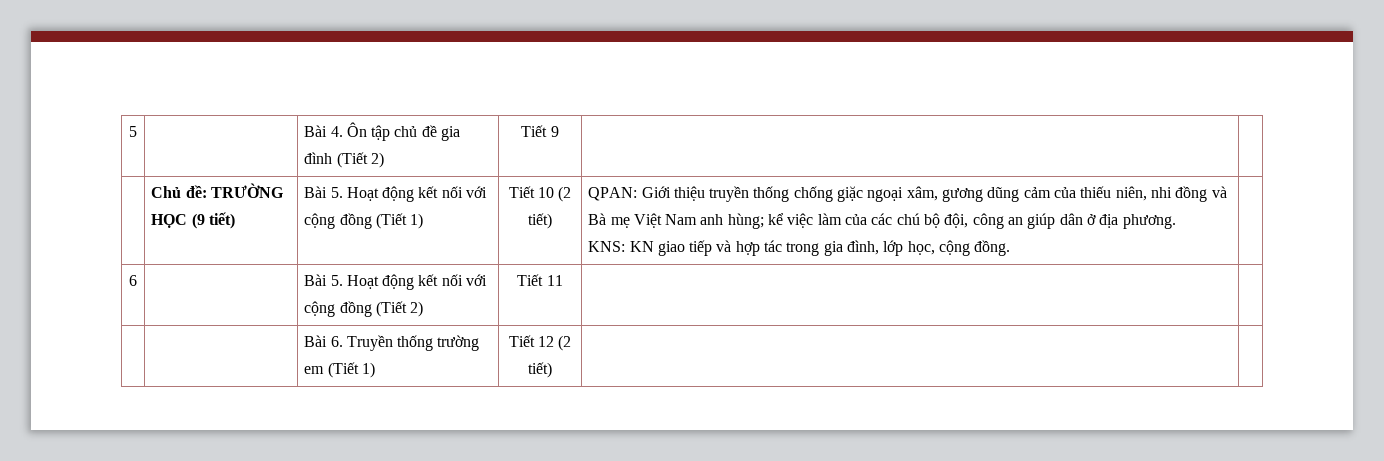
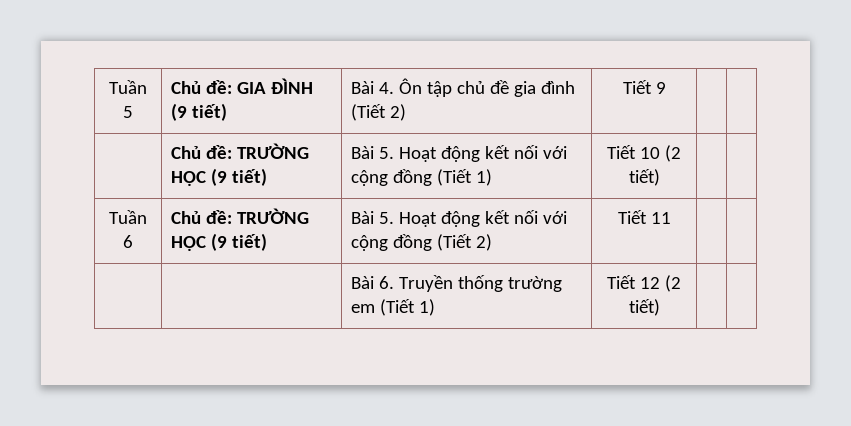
(129, 131) none -> [109,80,147,94] Tuần
(137, 131) none -> [171,78,314,94] [171,103,228,121] Chủ đề: GIA ĐÌNH (9 tiết)
[588,186,1227,202] [588,213,1176,229] [588,240,1011,256] [129,275,137,286] QPAN: Giới thiệu truyền thống chống giặc ngoại xâm, gương dũng cảm của thiếu niên, nhi đồng và Bà mẹ Việt Nam anh hùng; kể việc làm của các chú bộ đội, công an giúp dân ở địa phương. // KNS: KN giao tiếp và hợp tác trong gia đình, lớp học, cộng đồng. | // 6 | -> [109,210,147,224] [123,235,133,248] [171,208,310,224] [171,233,268,251] | // Tuần 6 | Chủ đề: TRƯỜNG HỌC (9 tiết)

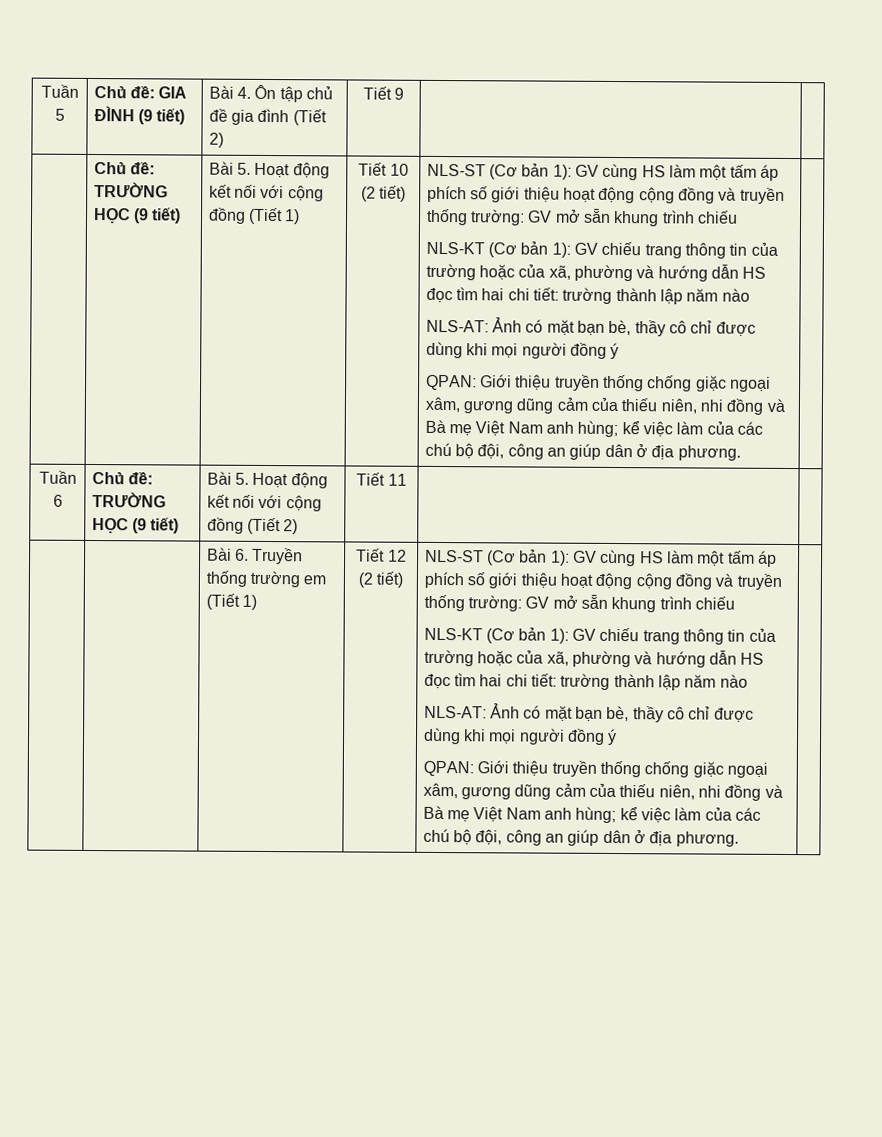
(660, 177) none -> [426,163,779,181] [426,185,785,204] [425,208,738,227] [425,241,778,259] [425,263,767,282] [425,287,750,305] [425,317,756,337] [425,341,620,360] [425,374,771,392] [424,396,785,415] [424,419,763,438] [424,442,741,461] NLS-ST (Cơ bản 1): GV cùng HS làm một tấm áp phích số giới thiệu hoạt động cộng đồng và truyền thống trường: GV mở sẵn khung trình chiếu // NLS-KT (Cơ bản 1): GV chiếu trang thông tin của trường hoặc của xã, phường và hướng dẫn HS đọc tìm hai chi tiết: trường thành lập năm nào // NLS-AT: Ảnh có mặt bạn bè, thầy cô chỉ được dùng khi mọi người đồng ý // QPAN: Giới thiệu truyền thống chống giặc ngoại xâm, gương dũng cảm của thiếu niên, nhi đồng và Bà mẹ Việt Nam anh hùng; kể việc làm của các chú bộ đội, công an giúp dân ở địa phương.
(660, 307) none -> [424,549,777,567] [423,571,782,590] [423,594,735,613] [423,627,776,645] [423,649,765,668] [423,673,748,691] [423,703,754,723] [422,727,618,746] [422,760,768,778] [422,782,783,801] [422,805,761,824] [422,828,739,847] NLS-ST (Cơ bản 1): GV cùng HS làm một tấm áp phích số giới thiệu hoạt động cộng đồng và truyền thống trường: GV mở sẵn khung trình chiếu // NLS-KT (Cơ bản 1): GV chiếu trang thông tin của trường hoặc của xã, phường và hướng dẫn HS đọc tìm hai chi tiết: trường thành lập năm nào // NLS-AT: Ảnh có mặt bạn bè, thầy cô chỉ được dùng khi mọi người đồng ý // QPAN: Giới thiệu truyền thống chống giặc ngoại xâm, gương dũng cảm của thiếu niên, nhi đồng và Bà mẹ Việt Nam anh hùng; kể việc làm của các chú bộ đội, công an giúp dân ở địa phương.

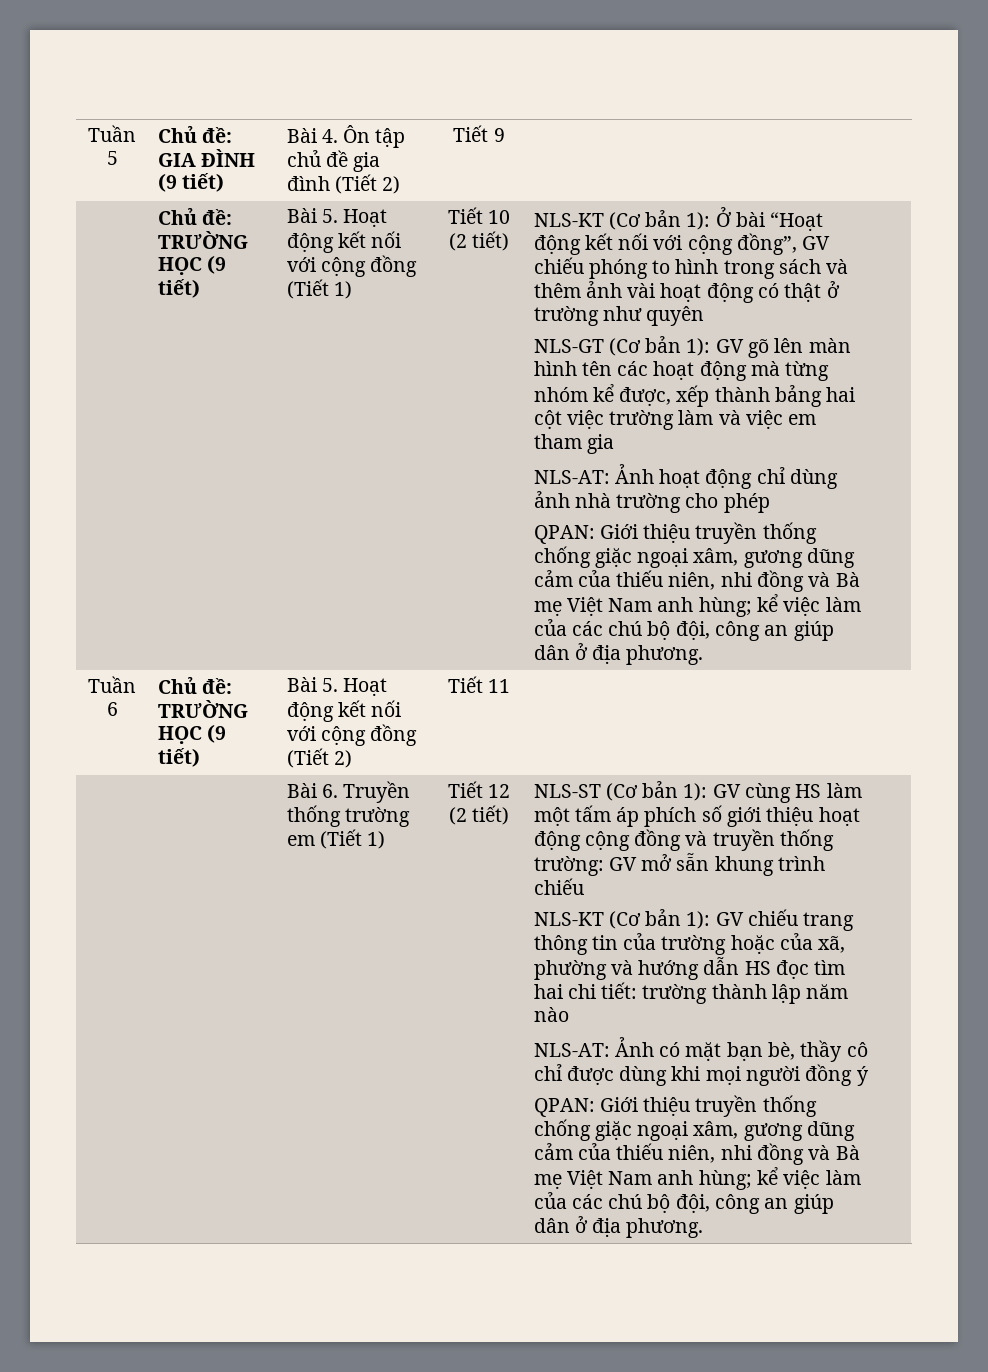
[426,163,779,181] [426,185,785,204] [425,208,738,227] [425,241,778,259] [425,263,767,282] [425,287,750,305] [425,317,756,337] [425,341,620,360] NLS-ST (Cơ bản 1): GV cùng HS làm một tấm áp phích số giới thiệu hoạt động cộng đồng và truyền thống trường: GV mở sẵn khung trình chiếu // NLS-KT (Cơ bản 1): GV chiếu trang thông tin của trường hoặc của xã, phường và hướng dẫn HS đọc tìm hai chi tiết: trường thành lập năm nào // NLS-AT: Ảnh có mặt bạn bè, thầy cô chỉ được dùng khi mọi người đồng ý -> [533,207,824,231] [533,233,831,255] [533,257,849,279] [533,281,840,303] [533,306,705,326] [533,336,851,358] [533,361,830,381] [533,384,856,407] [533,410,817,430] [533,434,614,454] [533,464,838,489] [533,491,770,513] NLS-KT (Cơ bản 1): Ở bài “Hoạt động kết nối với cộng đồng”, GV chiếu phóng to hình trong sách và thêm ảnh vài hoạt động có thật ở trường như quyên // NLS-GT (Cơ bản 1): GV gõ lên màn hình tên các hoạt động mà từng nhóm kể được, xếp thành bảng hai cột việc trường làm và việc em tham gia // NLS-AT: Ảnh hoạt động chỉ dùng ảnh nhà trường cho phép

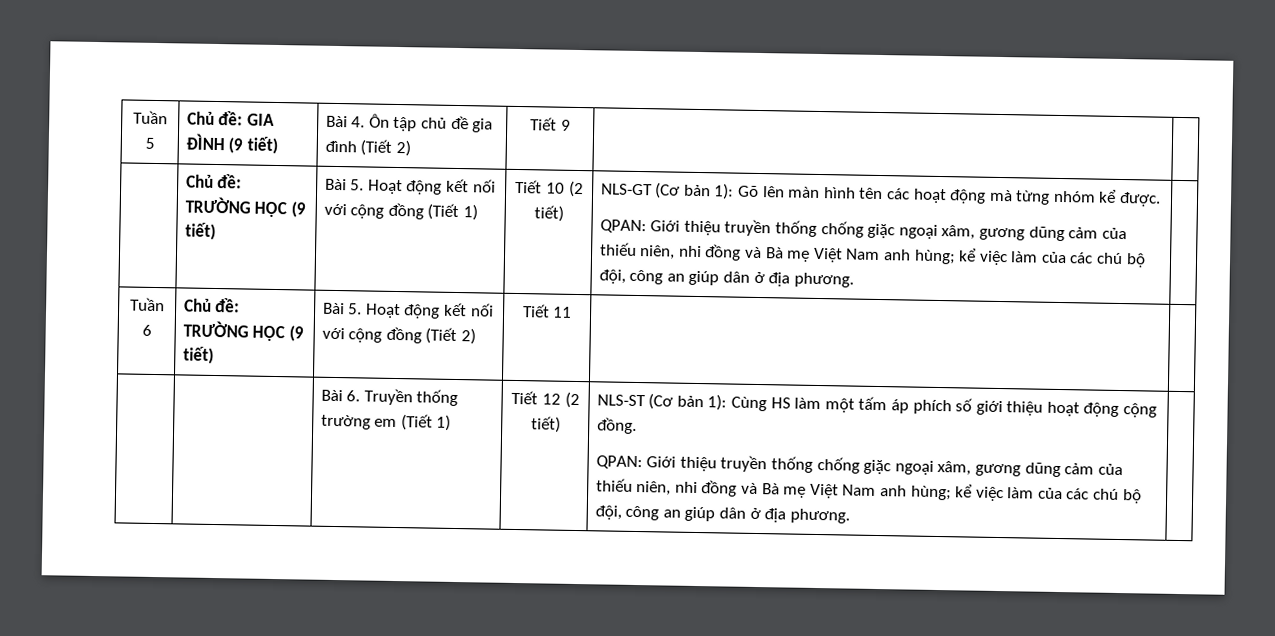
[533,207,824,231] [533,233,831,255] [533,257,849,279] [533,281,840,303] [533,306,705,326] NLS-KT (Cơ bản 1): Ở bài “Hoạt động kết nối với cộng đồng”, GV chiếu phóng to hình trong sách và thêm ảnh vài hoạt động có thật ở trường như quyên // -> (564, 213) none
[715,339,769,358] GV gõ -> [737,185,759,197] Gõ
[619,385,856,407] [533,410,817,430] [533,434,614,454] [533,464,838,489] [533,491,770,513] được, xếp thành bảng hai cột việc trường làm và việc em tham gia // NLS-AT: Ảnh hoạt động chỉ dùng ảnh nhà trường cho phép -> [1119,191,1162,207] được.
[712,783,791,803] GV cùng -> [730,396,767,412] Cùng
[634,829,834,851] [533,853,825,876] [533,878,584,895] [533,909,855,931] [533,933,846,955] [533,957,846,980] [533,982,849,1004] [533,1007,569,1022] [533,1037,868,1062] [533,1064,869,1086] đồng và truyền thống trường: GV mở sẵn khung trình chiếu // NLS-KT (Cơ bản 1): GV chiếu trang thông tin của trường hoặc của xã, phường và hướng dẫn HS đọc tìm hai chi tiết: trường thành lập năm nào // NLS-AT: Ảnh có mặt bạn bè, thầy cô chỉ được dùng khi mọi người đồng ý -> [596,417,637,434] đồng.

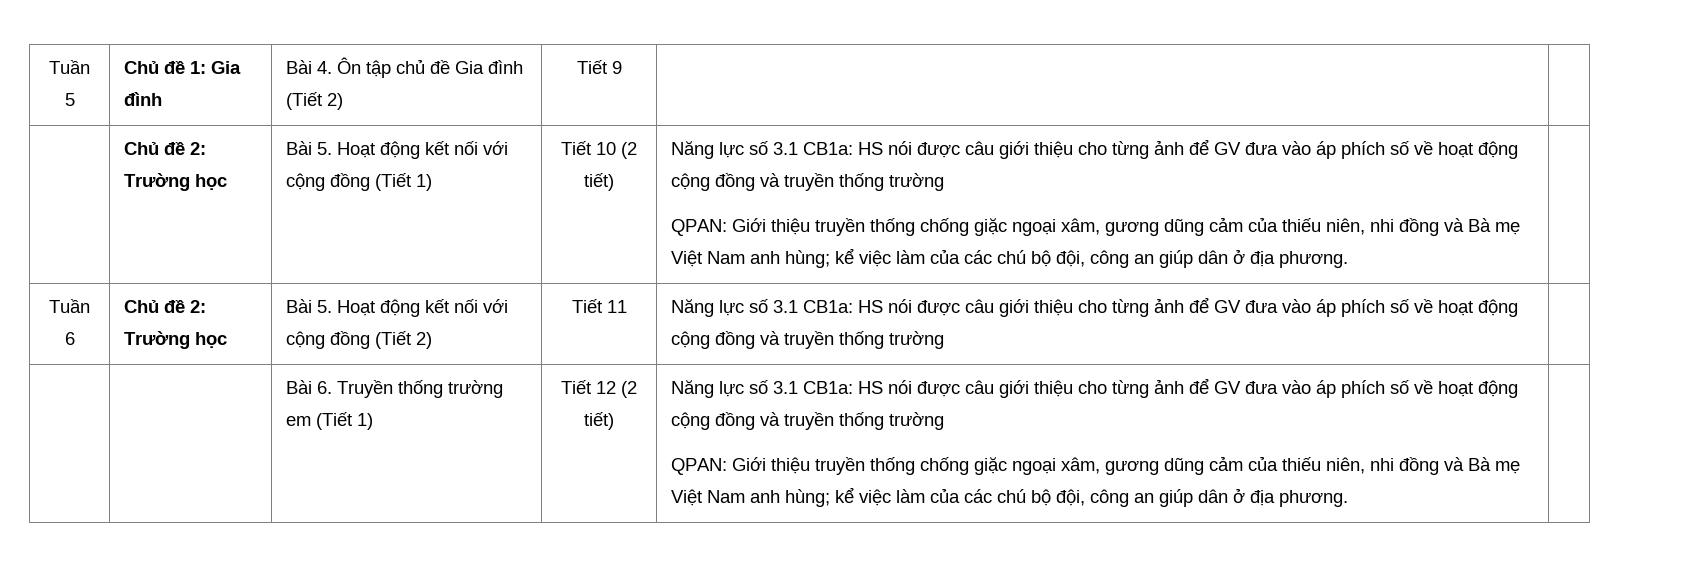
[218,111,275,126] [185,133,278,155] đề: GIA ĐÌNH (9 tiết) -> [164,61,242,74] [124,92,163,106] đề 1: Gia đình
[472,118,494,133] gia -> [455,61,485,74] Gia
[217,174,243,189] [184,196,306,218] [184,222,216,240] đề: TRƯỜNG HỌC (9 tiết) -> [164,142,207,155] [124,173,228,191] đề 2: Trường học
[600,182,1162,207] NLS-GT (Cơ bản 1): Gõ lên màn hình tên các hoạt động mà từng nhóm kể được. -> [671,139,1519,159] [671,173,945,191] Năng lực số 3.1 CB1a: HS nói được câu giới thiệu cho từng ảnh để GV đưa vào áp phích số về hoạt động cộng đồng và truyền thống trường
[215,297,241,313] [182,320,304,342] [182,346,214,364] đề: TRƯỜNG HỌC (9 tiết) -> [164,300,207,313] [124,331,228,349] đề 2: Trường học
(573, 312) none -> [671,297,1519,317] [671,331,945,349] Năng lực số 3.1 CB1a: HS nói được câu giới thiệu cho từng ảnh để GV đưa vào áp phích số về hoạt động cộng đồng và truyền thống trường
[596,393,1158,418] [596,417,637,434] NLS-ST (Cơ bản 1): Cùng HS làm một tấm áp phích số giới thiệu hoạt động cộng đồng. -> [671,378,1519,398] [671,412,945,430] Năng lực số 3.1 CB1a: HS nói được câu giới thiệu cho từng ảnh để GV đưa vào áp phích số về hoạt động cộng đồng và truyền thống trường

